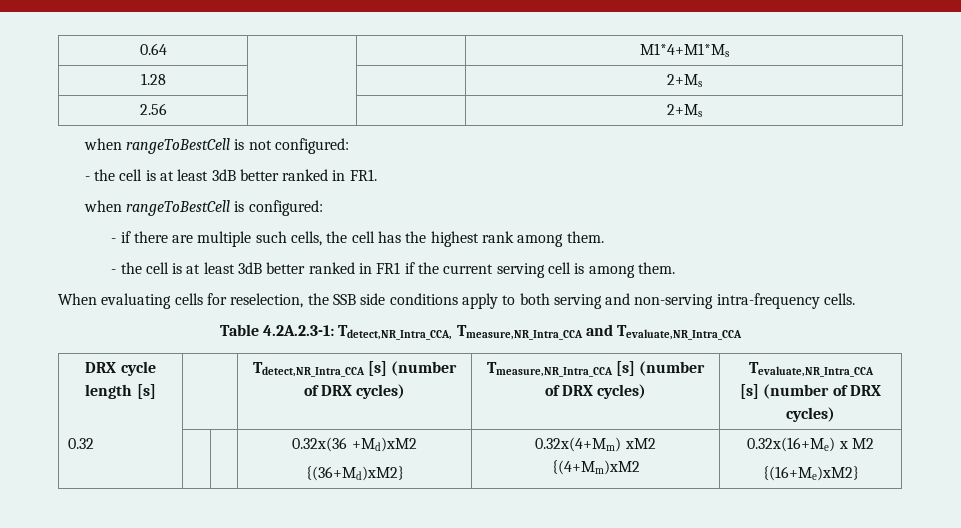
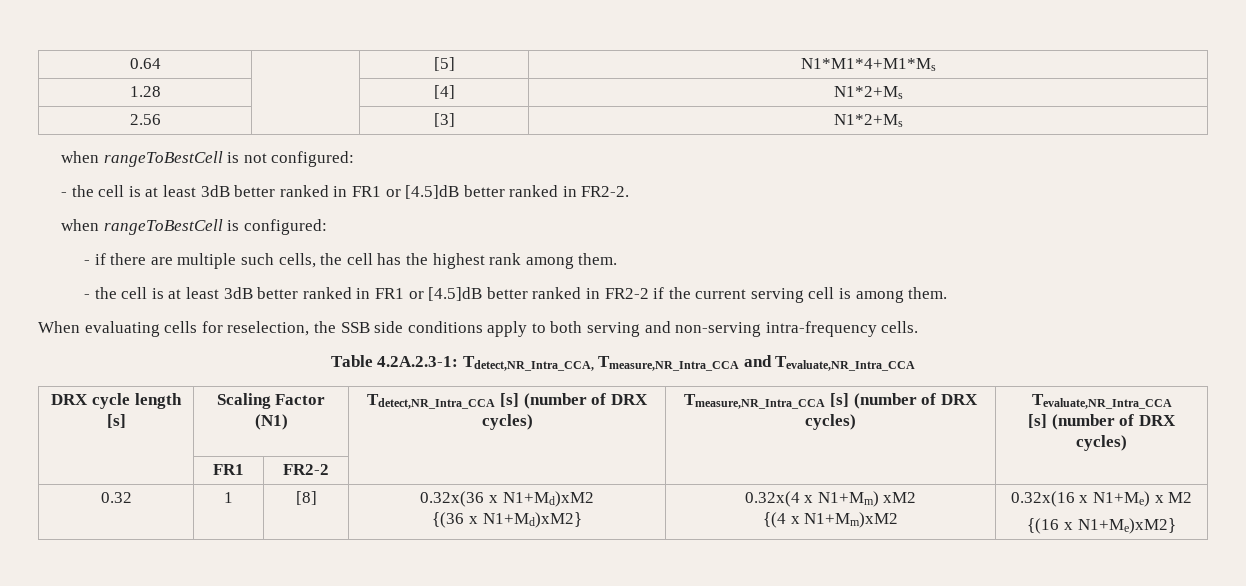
[639,43,729,57] | M1*4+M1*Ms -> [433,57,455,71] [800,58,936,71] [5] | N1*M1*4+M1*Ms
[666,74,702,87] | 2+Ms -> [433,85,455,99] [833,86,903,99] [4] | N1*2+Ms
[666,104,702,117] | 2+Ms -> [433,113,455,127] [833,114,903,127] [3] | N1*2+Ms
[349,169,377,181] FR1. -> [351,185,630,199] FR1 or [4.5]dB better ranked in FR2-2.
(401, 268) none -> [408,287,649,301] or [4.5]dB better ranked in FR2-2
(156, 391) none -> [216,393,326,409] [254,414,288,430] Scaling Factor (N1)
[67,438,94,449] [292,437,417,452] [305,466,404,481] [535,437,656,452] [551,460,640,475] [747,437,836,452] 0.32 | | | 0.32x(36 +Md)xM2 // {(36+Md)xM2} | 0.32x(4+Mm) xM2 // {(4+Mm)xM2 | 0.32x(16+Me) -> [213,464,244,475] [283,464,329,475] [100,492,132,503] [224,492,233,503] [295,491,317,505] [420,491,594,507] [432,512,582,528] [744,491,917,507] [762,512,899,528] [1010,491,1150,507] | FR1 | FR2-2 | | | // 0.32 | 1 | [8] | 0.32x(36 x N1+Md)xM2 // {(36 x N1+Md)xM2} | 0.32x(4 x N1+Mm) xM2 // {(4 x N1+Mm)xM2 | 0.32x(16 x N1+Me)
[762,466,859,481] {(16+Me)xM2} -> [1027,518,1176,534] {(16 x N1+Me)xM2}

